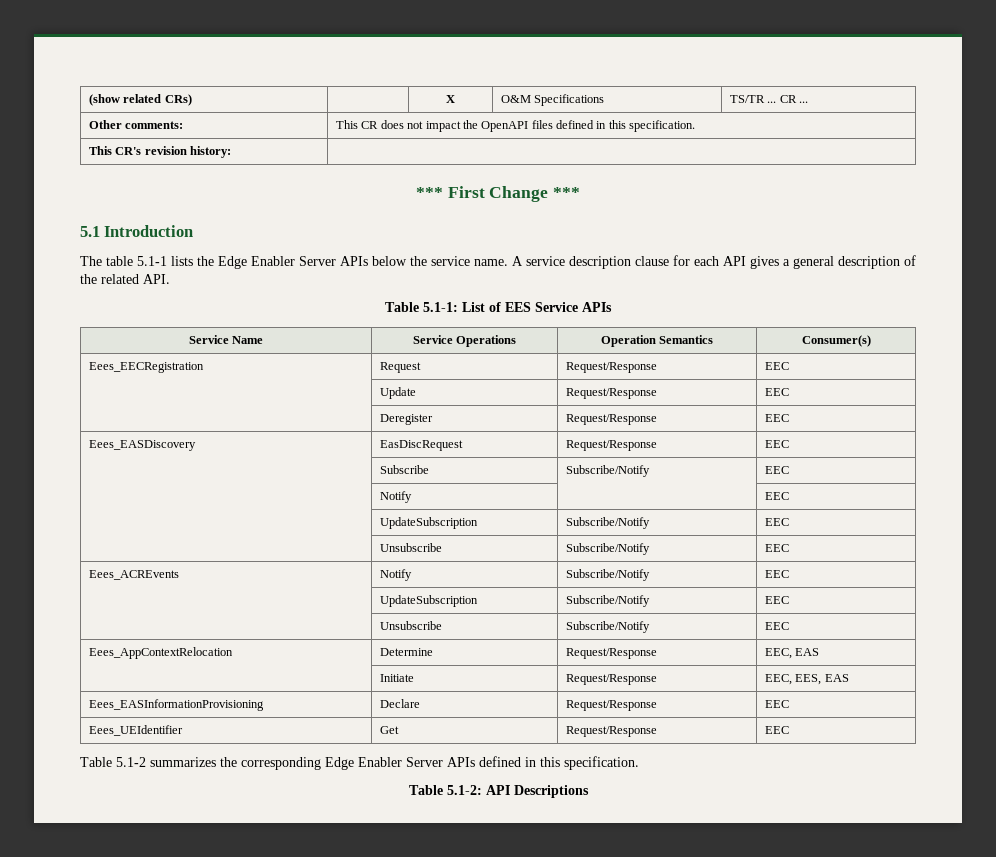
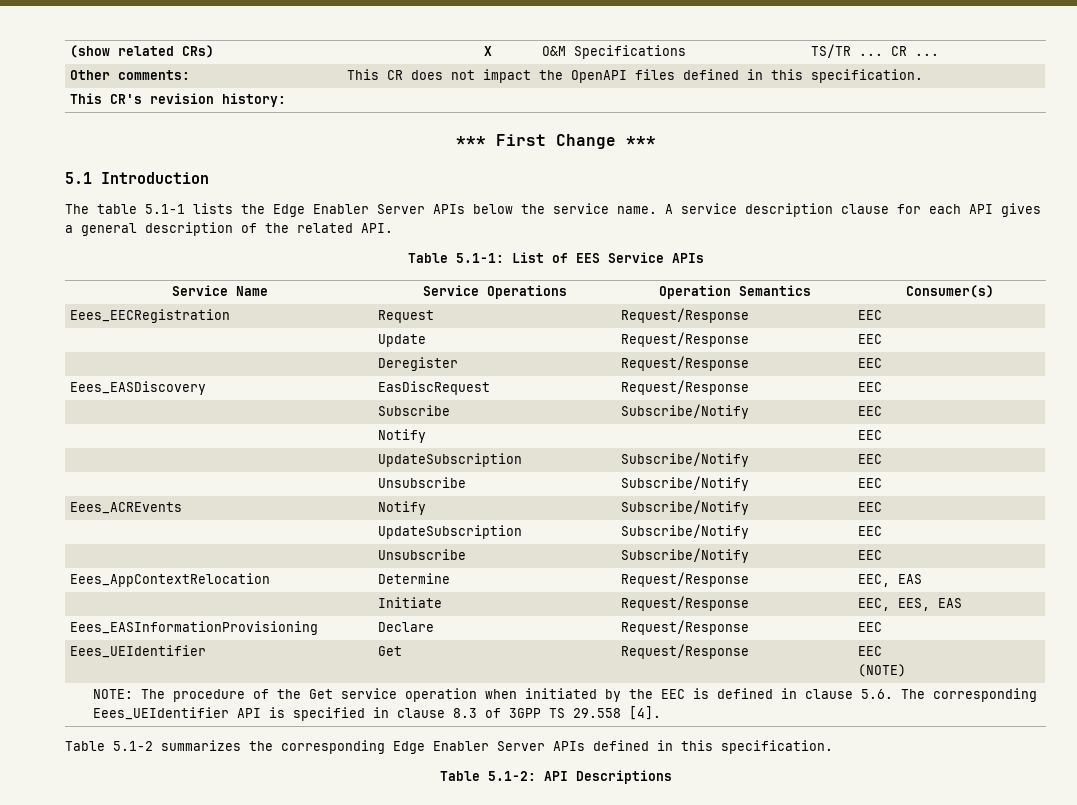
(790, 730) none -> [858,664,907,677] [93,688,1038,702] [93,706,662,721] // (NOTE) // NOTE: The procedure of the Get service operation when initiated by the EEC is defined in clause 5.6. The corresponding Eees_UEIdentifier API is specified in clause 8.3 of 3GPP TS 29.558 [4].

